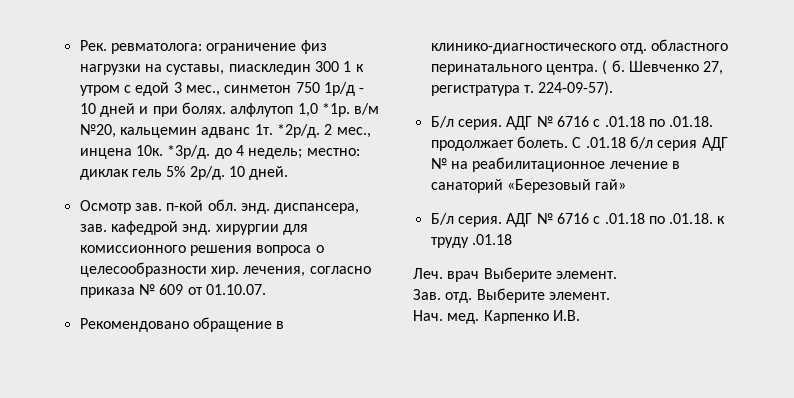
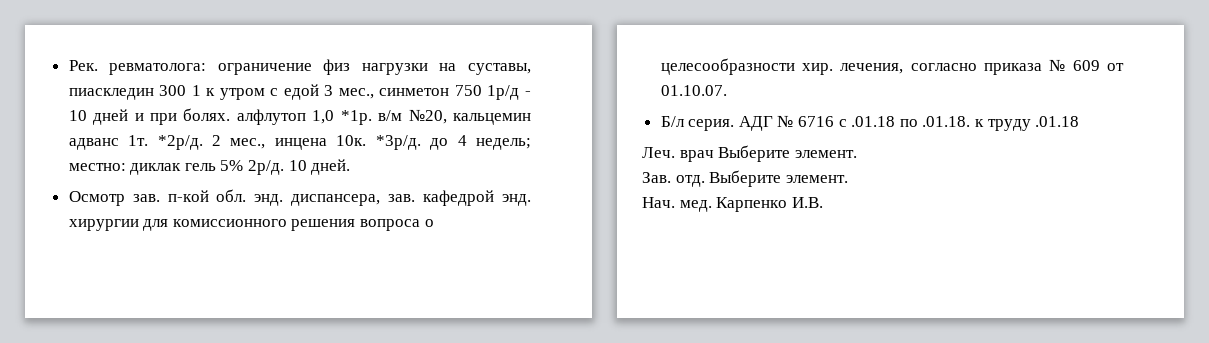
[79,317,285,332] [430,39,729,54] [430,60,724,75] [430,81,614,96] [430,116,714,130] [430,136,728,151] [430,157,680,172] [430,179,627,193] // Рекомендовано обращение в клинико-диагностического отд. областного перинатального центра. ( б. Шевченко 27, регистратура т. 224-09-57). // Б/л серия. АДГ № 6716 с .01.18 по .01.18. продолжает болеть. С .01.18 б/л серия АДГ № на реабилитационное лечение в санаторий «Березовый гай» -> (727, 90) none

